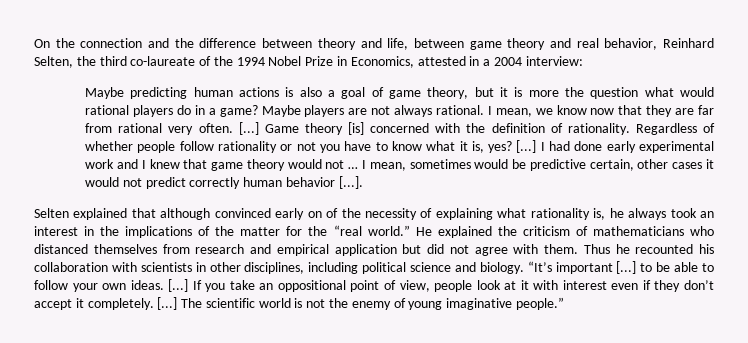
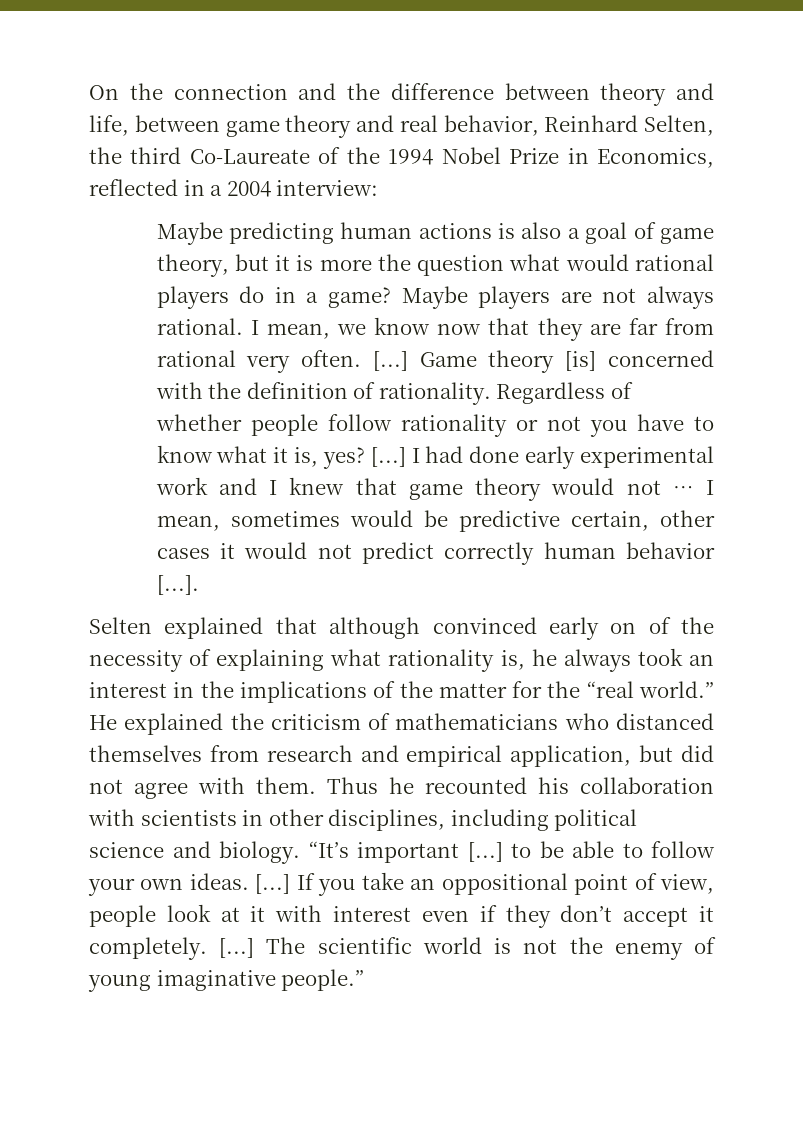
[130,56,196,66] co-laureate -> [189,149,310,164] Co-Laureate
[417,56,466,66] attested -> [89,179,178,196] reflected
[334,244,397,256] application -> [510,745,632,767] application,

